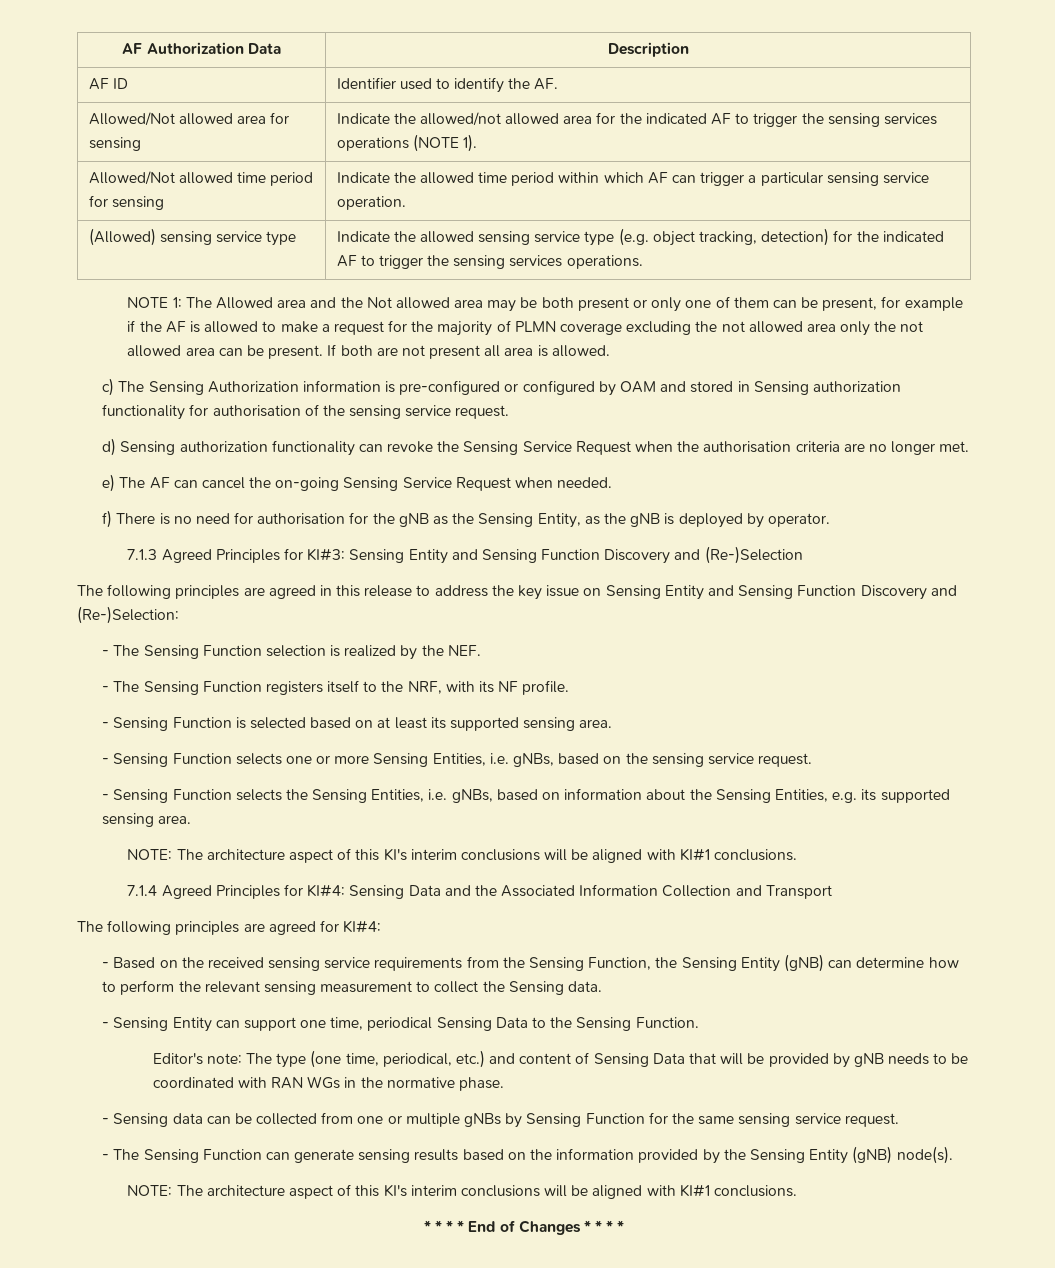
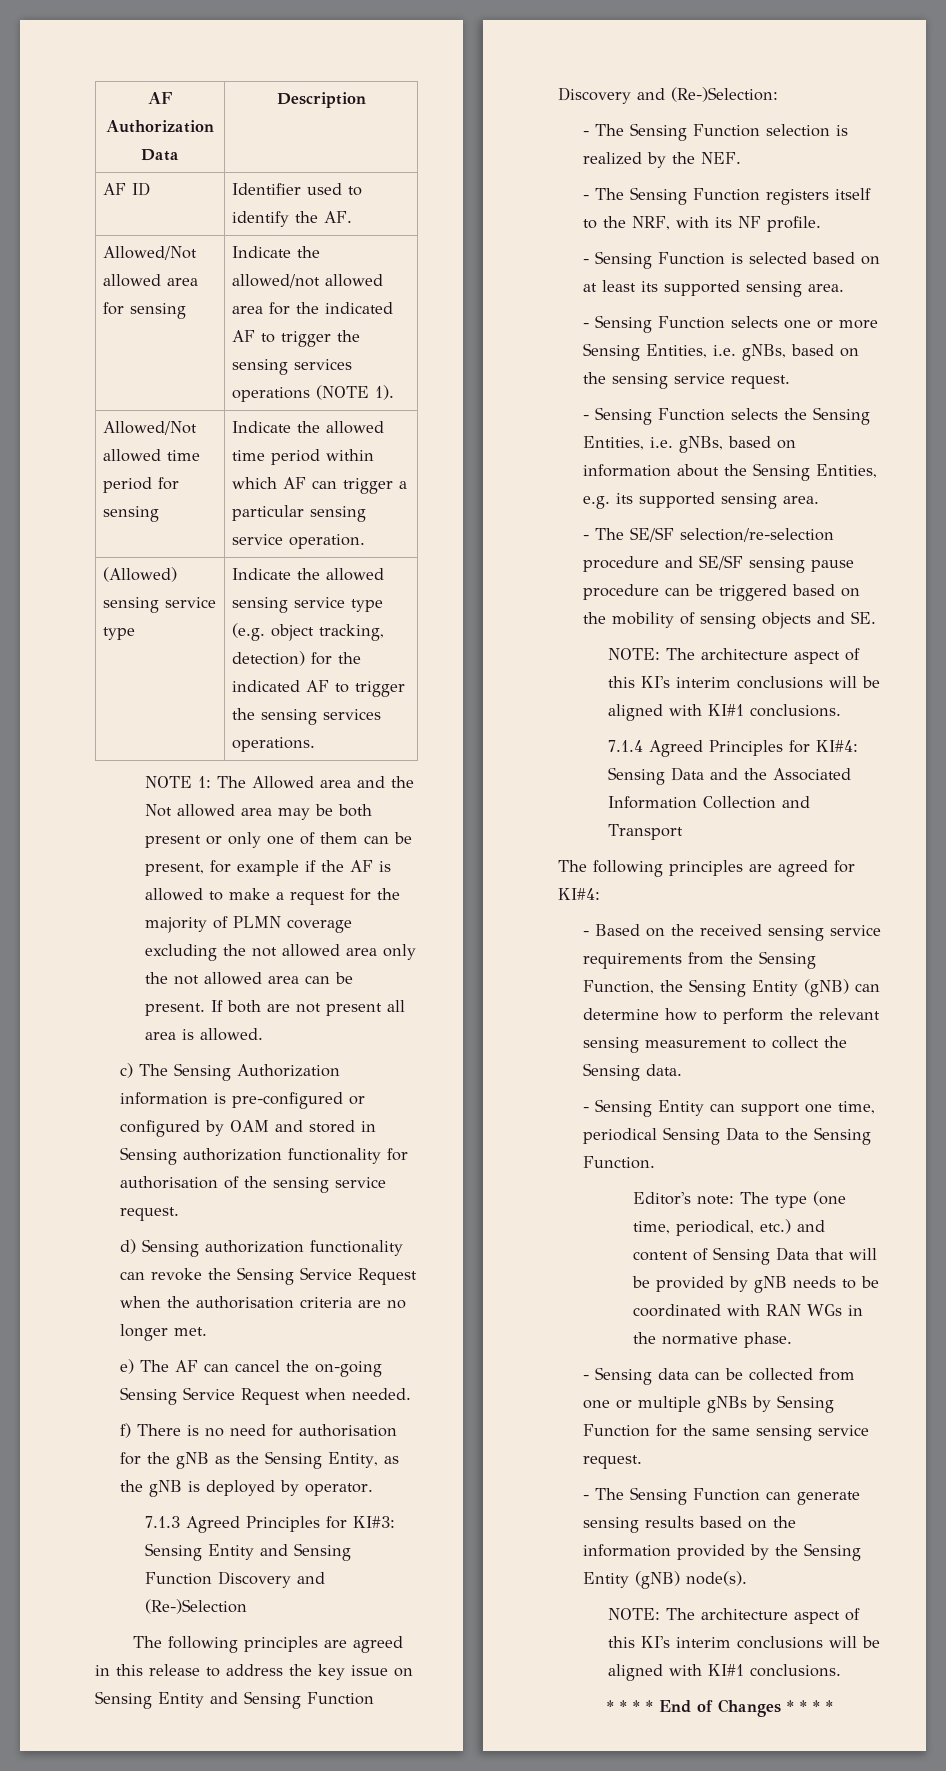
(192, 819) none -> [582,527,834,542] [582,555,854,573] [582,584,860,601] [582,611,876,629] // - The SE/SF selection/re-selection procedure and SE/SF sensing pause procedure can be triggered based on the mobility of sensing objects and SE.

